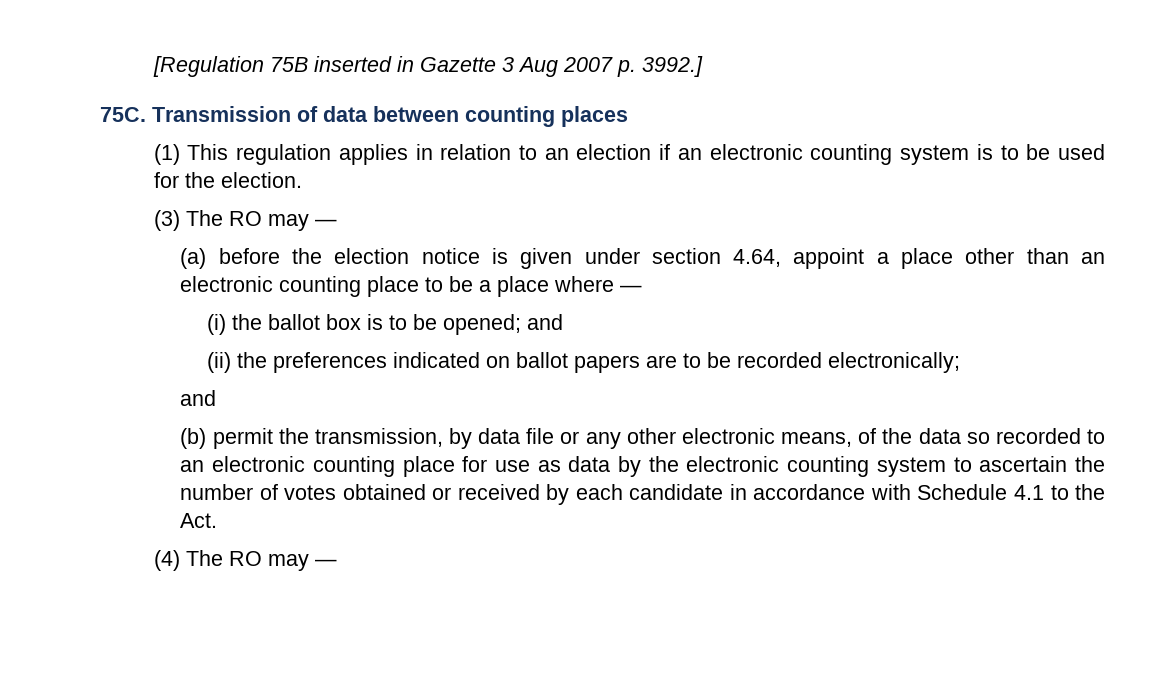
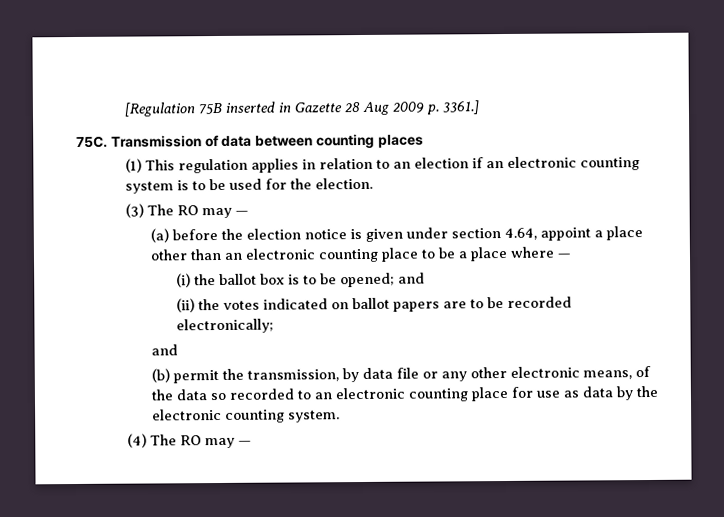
[501,56,703,77] 3 Aug 2007 p. 3992.] -> [344,100,480,115] 28 Aug 2009 p. 3361.]
[273,352,388,373] preferences -> [222,300,260,310] votes
[876,456,1105,477] [180,484,1106,505] [180,513,218,528] system to ascertain the number of votes obtained or received by each candidate in accordance with Schedule 4.1 to the Act. -> [287,410,340,423] system.

